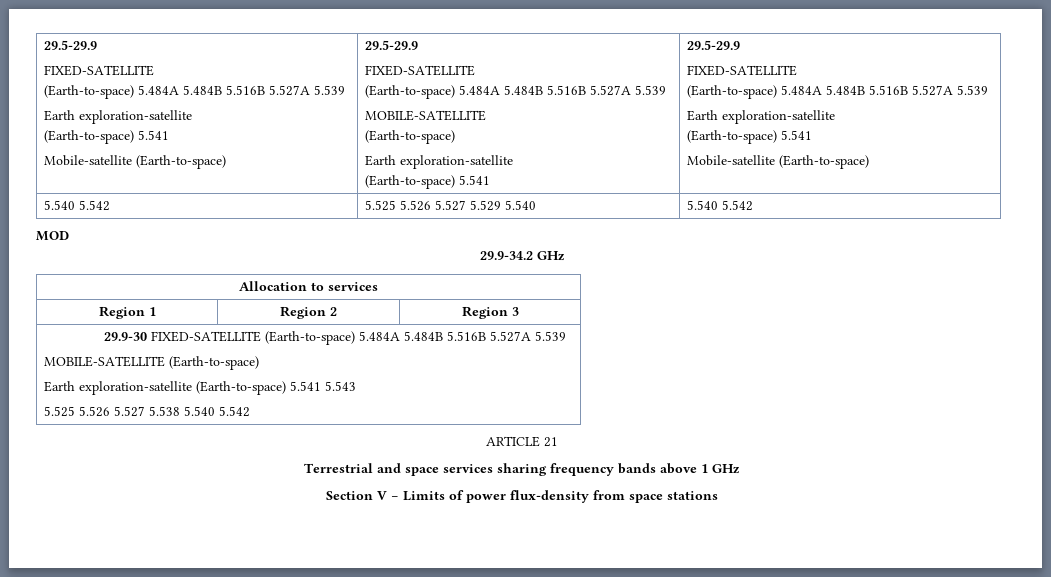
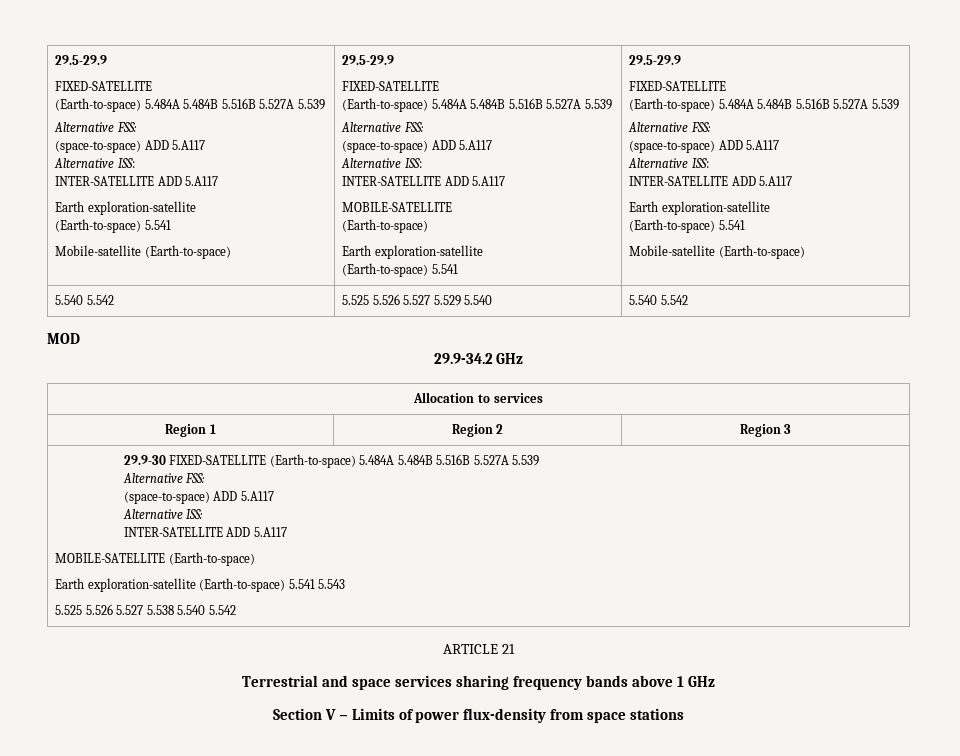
[43,40,97,50] [43,65,154,76] [43,85,345,99] 29.5-29.9 // FIXED-SATELLITE // (Earth-to-space) 5.484A 5.484B 5.516B 5.527A 5.539 -> [55,55,108,65] [55,81,153,91] [55,98,325,112] [54,122,137,132] [55,140,206,153] [54,158,135,168] [55,176,219,186] 29.5-29.9 // FIXED-SATELLITE // (Earth-to-space) 5.484A 5.484B 5.516B 5.527A 5.539 // Alternative FSS: // (space-to-space) ADD 5.A117 // Alternative ISS: // INTER-SATELLITE ADD 5.A117
(666, 90) none -> [341,122,424,132] [342,140,493,153] [341,158,422,168] [342,176,506,186] // Alternative FSS: // (space-to-space) ADD 5.A117 // Alternative ISS: // INTER-SATELLITE ADD 5.A117
(988, 90) none -> [628,122,711,132] [629,140,780,153] [628,158,709,168] [629,176,793,186] // Alternative FSS: // (space-to-space) ADD 5.A117 // Alternative ISS: // INTER-SATELLITE ADD 5.A117
(567, 336) none -> [122,473,206,483] [123,491,274,504] [122,509,204,519] [123,527,287,537] // Alternative FSS: // (space-to-space) ADD 5.A117 // Alternative ISS: // INTER-SATELLITE ADD 5.A117

